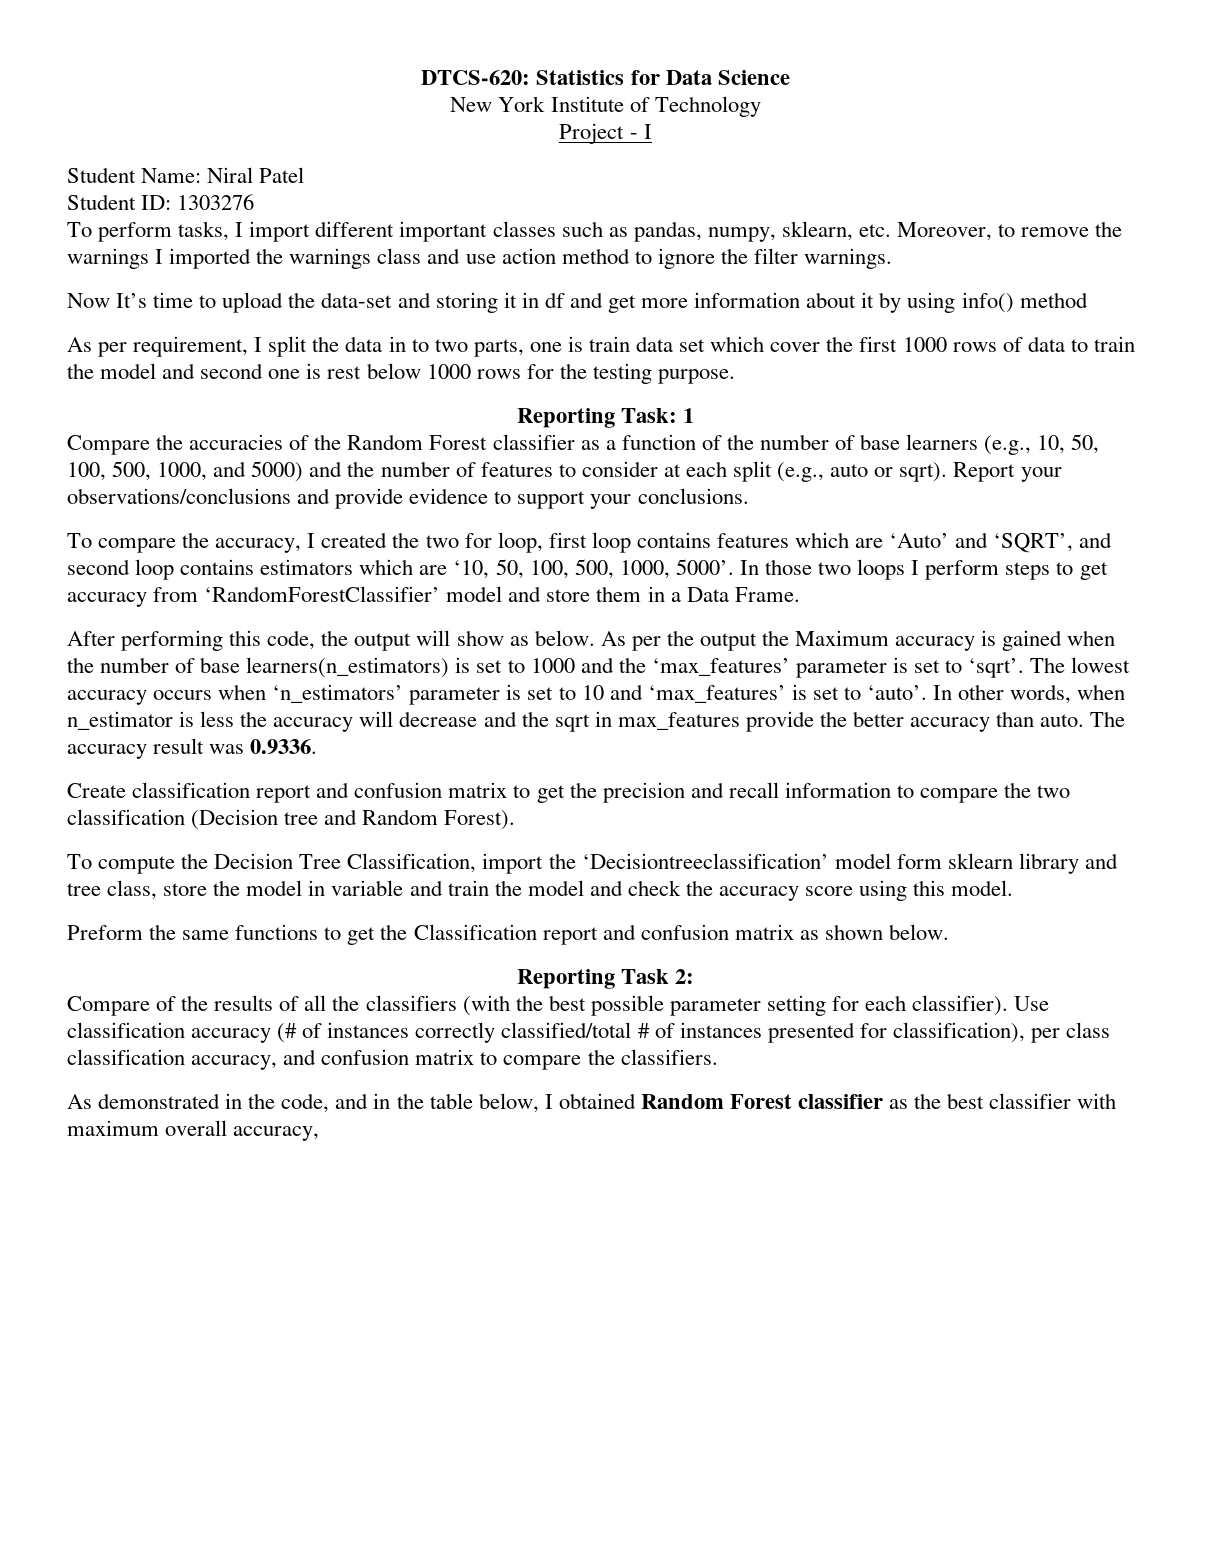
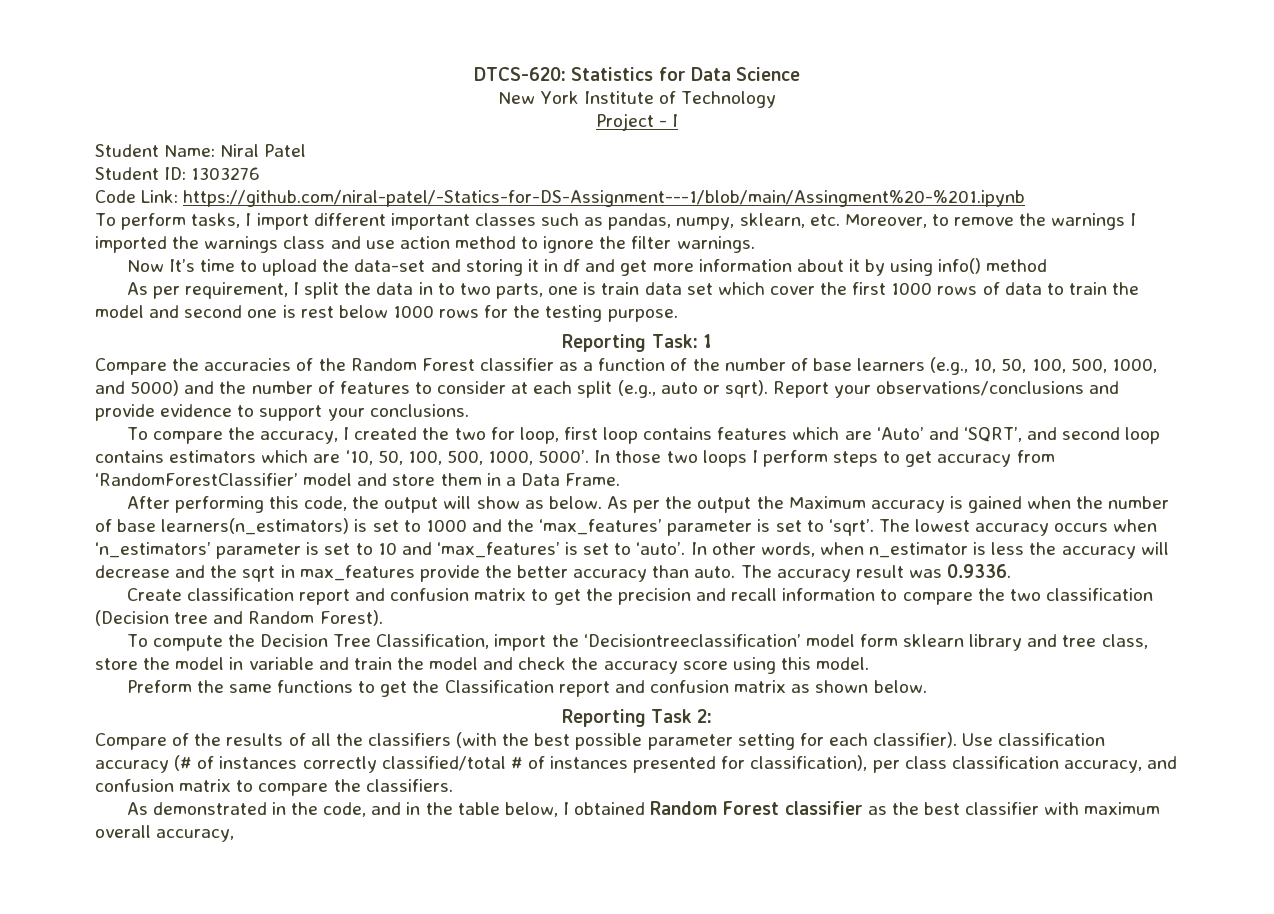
(255, 202) none -> [95,190,1026,207] // Code Link: https://github.com/niral-patel/-Statics-for-DS-Assignment---1/blob/main/Assingment%20-%201.ipynb

